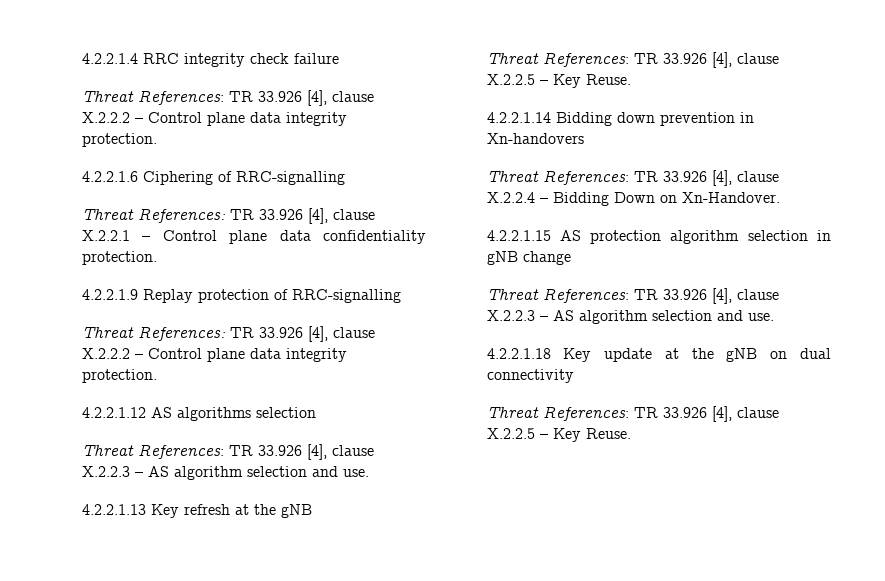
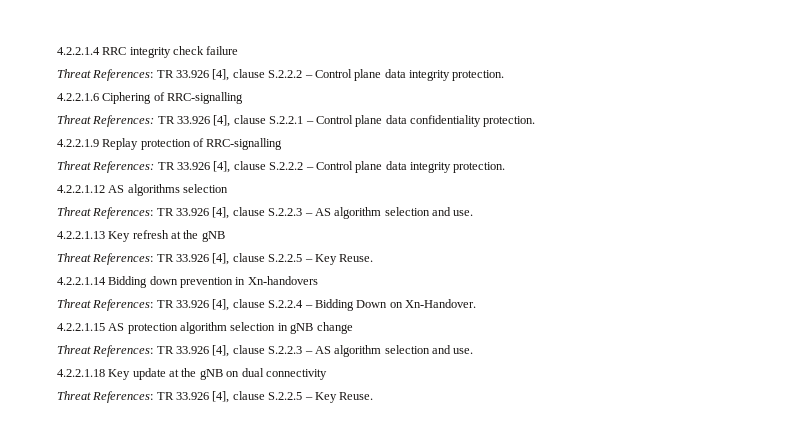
[81,112,130,123] X.2.2.2 -> [268,70,303,78] S.2.2.2
[81,230,130,241] X.2.2.1 -> [269,116,304,124] S.2.2.1
[81,348,130,359] X.2.2.2 -> [269,162,304,170] S.2.2.2
[81,466,130,477] X.2.2.3 -> [268,208,303,216] S.2.2.3
[486,74,535,85] X.2.2.5 -> [268,254,303,262] S.2.2.5
[486,192,535,203] X.2.2.4 -> [268,300,304,308] S.2.2.4
[486,310,535,321] X.2.2.3 -> [268,346,303,354] S.2.2.3
[486,428,535,439] X.2.2.5 -> [268,392,303,400] S.2.2.5

